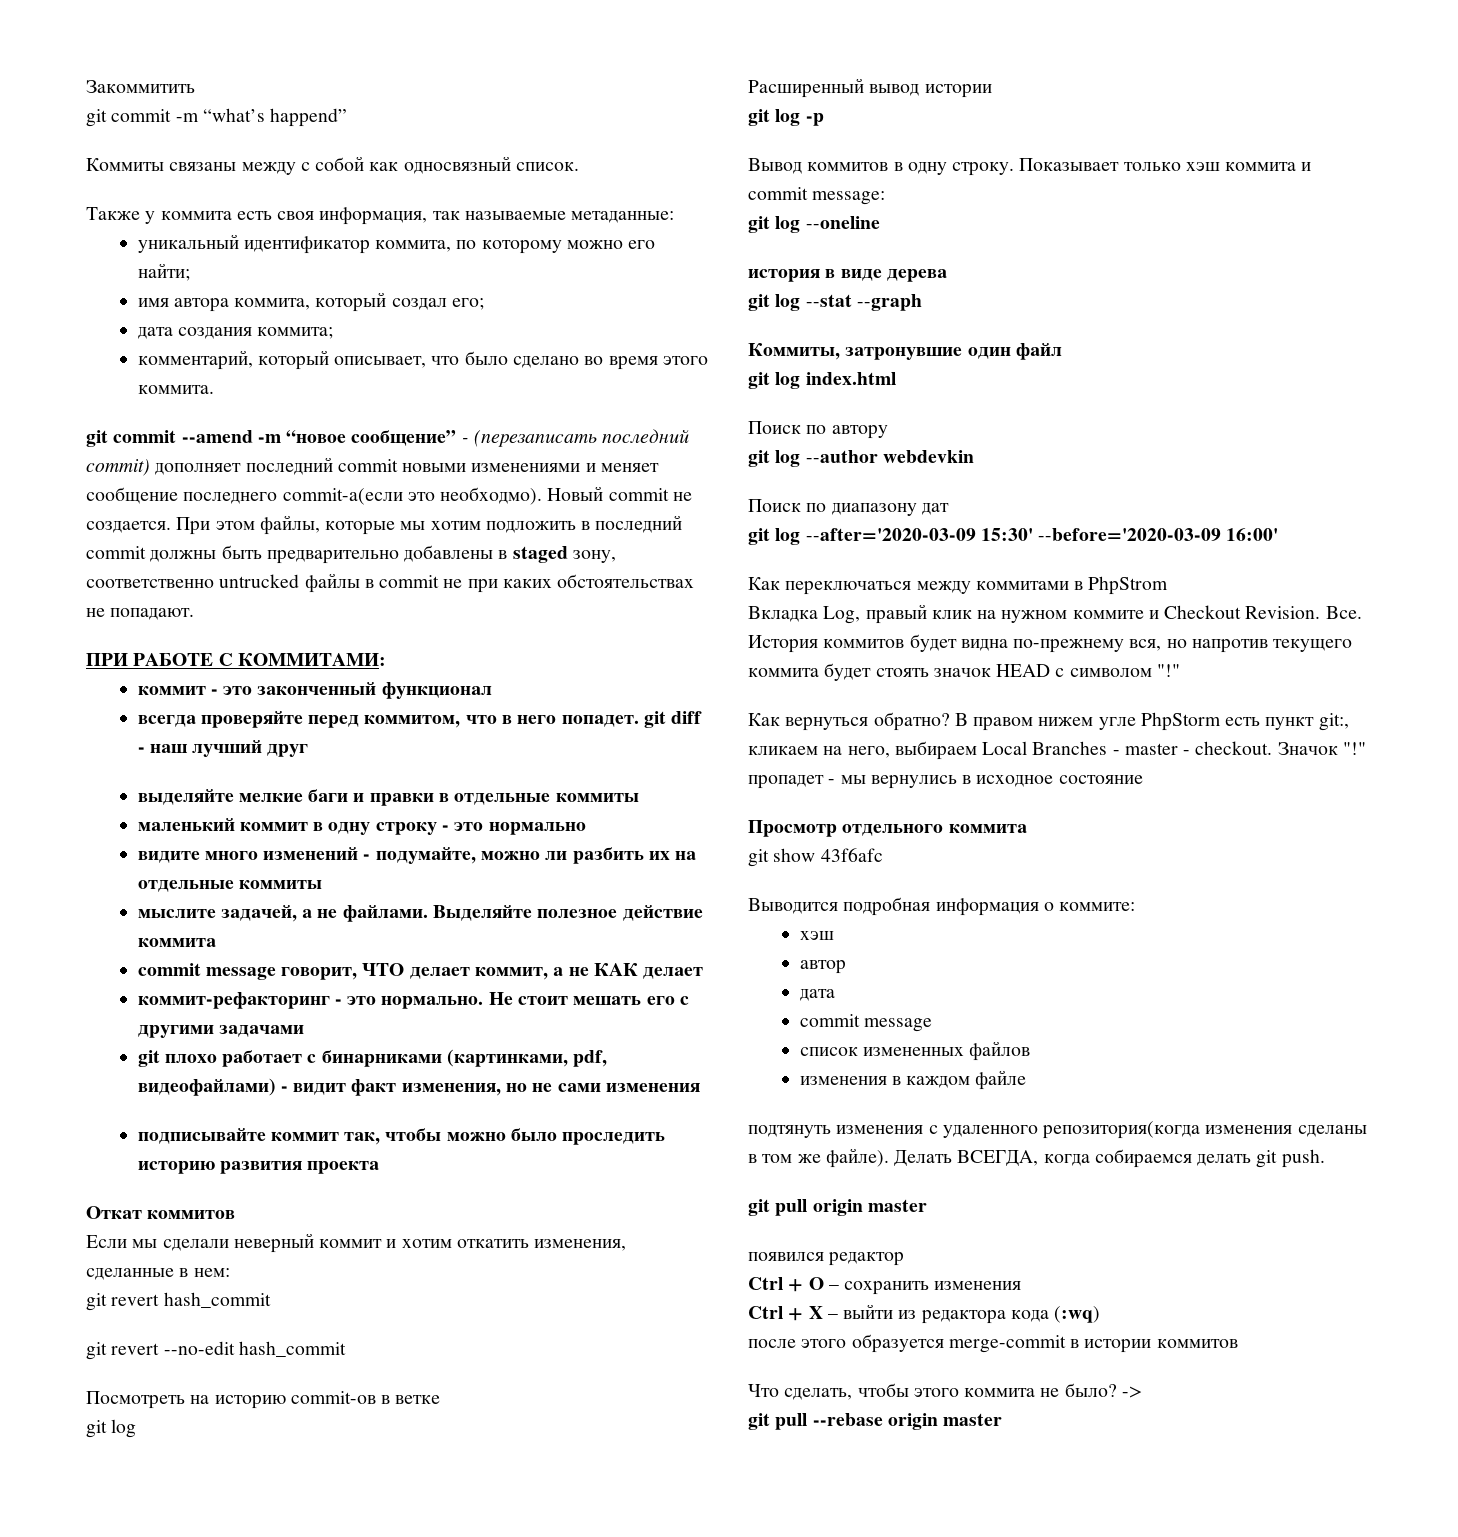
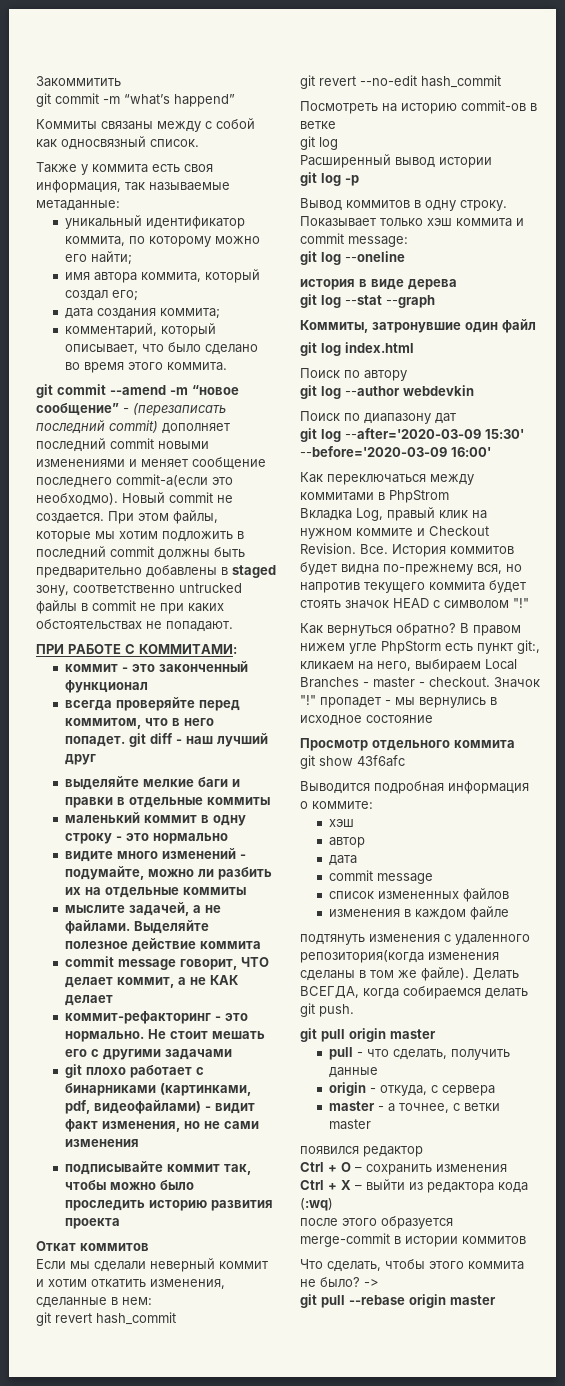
(927, 1205) none -> [329,1047,511,1060] [329,1067,379,1078] [329,1082,496,1096] [329,1101,501,1113] [329,1119,372,1130] // pull - что сделать, получить данные // origin - откуда, с сервера // master - а точнее, с ветки master

